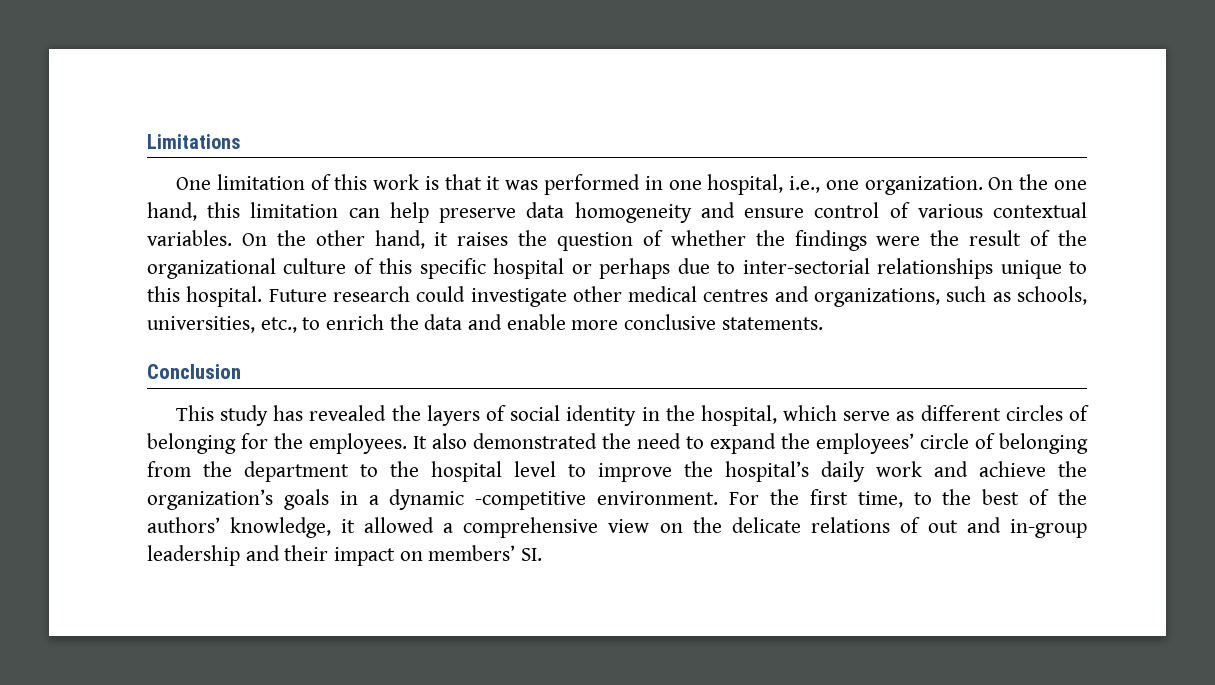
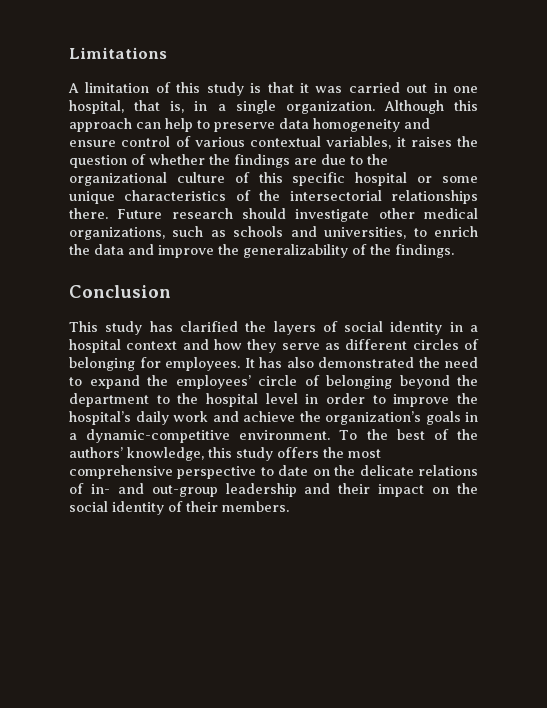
[175,177,211,190] One -> [68,83,79,93] A
[373,174,420,190] work -> [206,82,244,96] study
[543,174,640,195] performed -> [348,82,428,93] carried out
[789,174,1088,195] [147,202,339,221] i.e., one organization. On the one hand, this limitation -> [134,100,478,114] [69,118,132,132] that is, in a single organization. Although this approach
(429, 212) none -> [197,120,210,129] to
[147,230,425,249] variables. On the other hand, -> [326,136,392,149] variables,
[876,230,1051,246] were the result of -> [294,154,363,165] are due to
[599,258,1087,279] [147,286,263,307] perhaps due to inter-sectorial relationships unique to this hospital. -> [441,176,478,183] [69,190,478,204] [69,208,108,219] some unique characteristics of the intersectorial relationships there.
[416,286,466,302] could -> [242,208,286,219] should
[703,286,809,302] centres and -> (478, 213) none
[1016,286,1087,305] [147,316,297,333] schools, universities, etc., -> [233,226,407,239] schools and universities,
[506,314,823,330] enable more conclusive statements. -> [158,244,454,258] improve the generalizability of the findings.
[309,405,387,421] revealed -> [179,321,238,332] clarified
[665,405,838,426] the hospital, which -> [470,325,479,332] [69,339,277,353] a hospital context and how they
[274,433,303,449] the -> (161, 362) none
(427, 442) none -> [259,357,282,368] has
[147,461,191,477] from -> [399,375,450,389] beyond
(556, 469) none -> [305,393,365,404] in order
[389,489,932,510] dynamic -competitive environment. For the first time, to -> [86,429,358,443] dynamic-competitive environment. To
[341,517,650,538] it allowed a comprehensive view -> [208,447,381,461] [69,465,309,479] this study offers the most comprehensive perspective to date
[927,517,1087,538] out and in-group -> [90,483,218,497] in- and out-group
[428,545,543,561] members’ SI. -> [457,483,479,494] [69,501,289,515] the social identity of their members.

